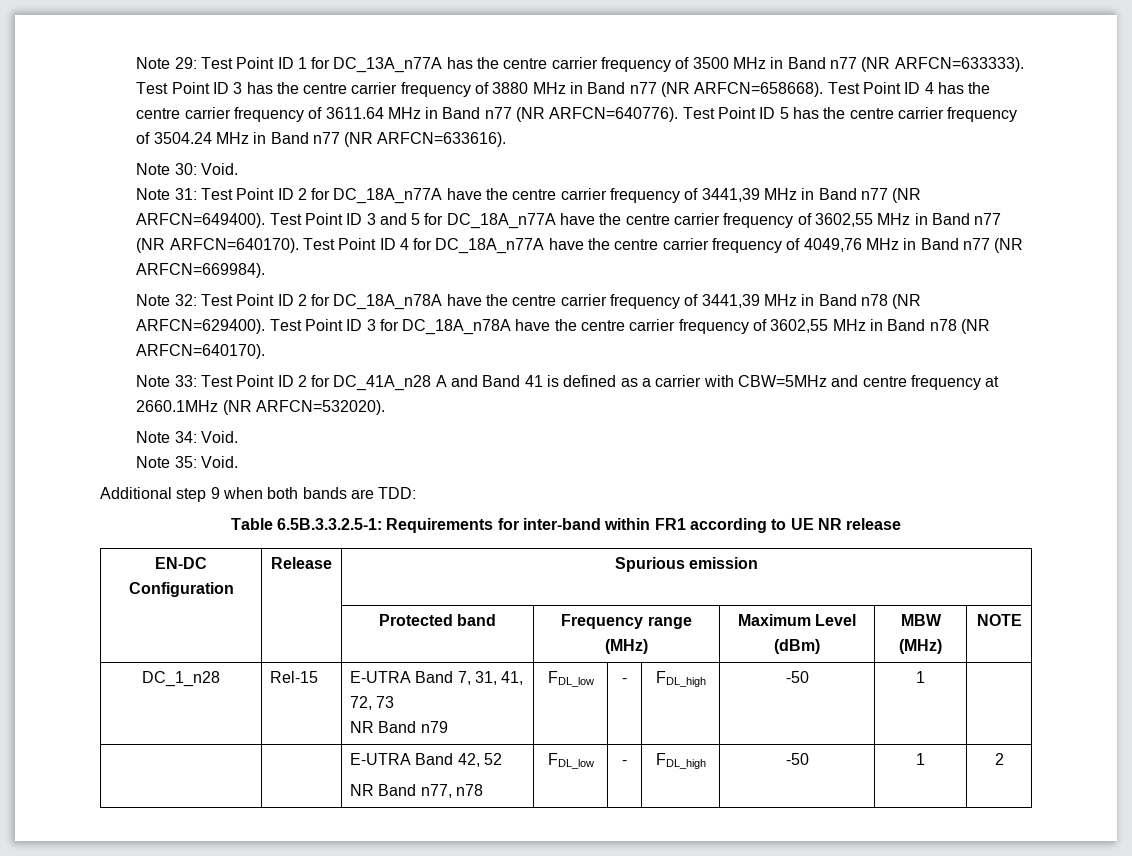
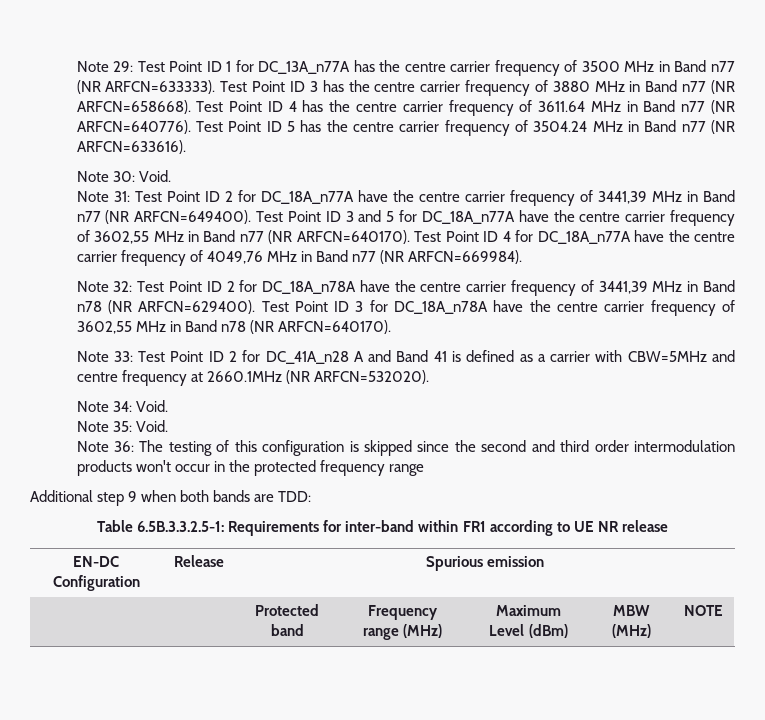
(238, 462) none -> [76,440,735,456] [76,460,424,476] // Note 36: The testing of this configuration is skipped since the second and third order intermodulation products won't occur in the protected frequency range
[142,671,220,687] [270,671,319,683] [350,671,524,685] [350,696,395,710] [350,721,448,733] [547,671,594,687] [622,678,627,683] [655,671,706,687] [785,671,809,683] [916,671,925,683] [350,753,503,767] [350,784,484,798] [547,753,594,769] [622,760,627,765] [655,753,706,769] [785,753,809,765] [916,753,925,765] [994,753,1004,765] // DC_1_n28 | Rel-15 | E-UTRA Band 7, 31, 41, 72, 73 // NR Band n79 | FDL_low | - | FDL_high | -50 | 1 | // | | E-UTRA Band 42, 52 // NR Band n77, n78 | FDL_low | - | FDL_high | -50 | 1 | 2 -> (723, 610) none

